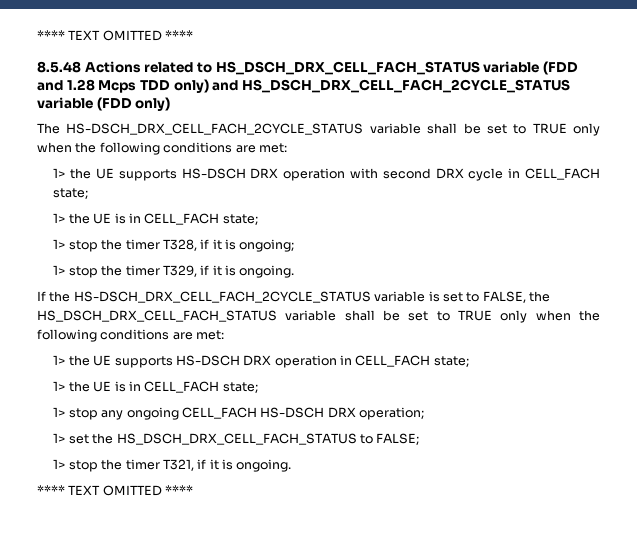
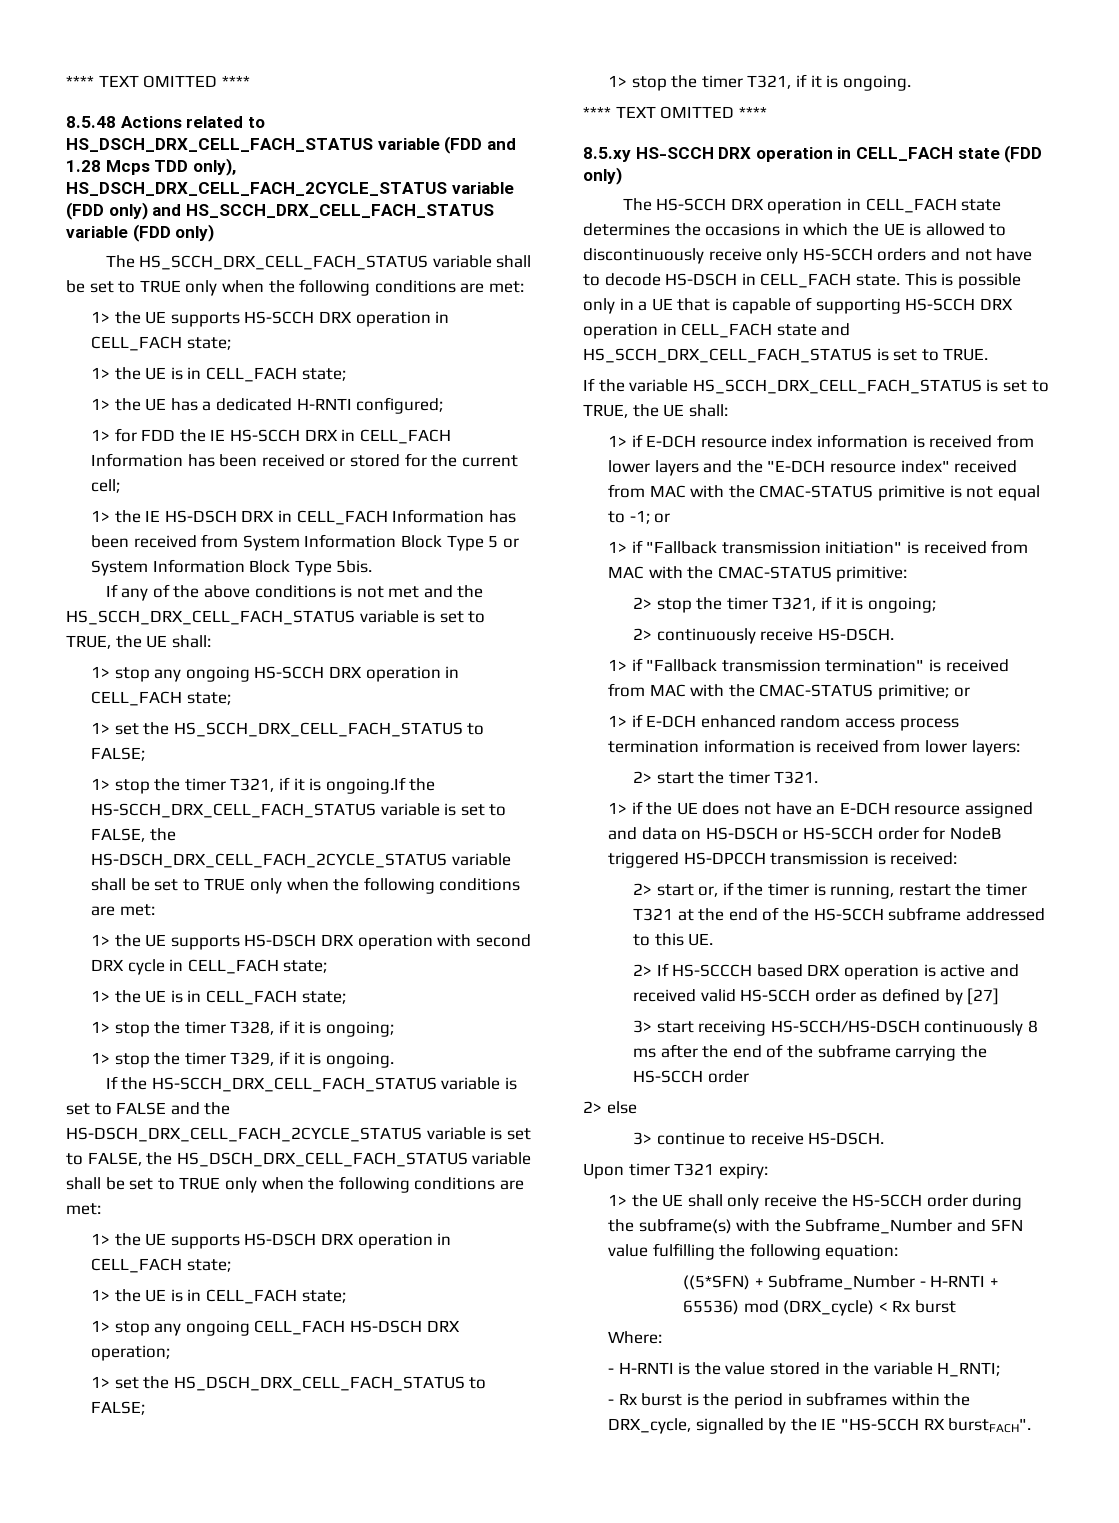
(170, 85) none -> [192,158,236,176] [66,182,514,196] [66,202,104,220] only), HS_DSCH_DRX_CELL_FACH_2CYCLE_STATUS variable (FDD
[241,79,570,93] HS_DSCH_DRX_CELL_FACH_2CYCLE_STATUS -> [185,204,494,218] HS_SCCH_DRX_CELL_FACH_STATUS
(60, 128) none -> [139,255,532,270] [66,279,524,296] [90,311,450,327] [90,336,231,351] [90,367,346,382] [90,397,444,414] [90,428,451,444] [90,453,518,467] [90,479,120,493] [90,509,516,525] [90,534,519,551] [90,559,373,576] [105,584,484,601] [66,610,486,625] [66,635,211,649] [90,666,460,682] [90,691,231,706] [90,722,485,737] [90,747,145,761] [90,777,436,794] [90,803,507,818] [90,828,176,842] HS_SCCH_DRX_CELL_FACH_STATUS variable shall be set to TRUE only when the following conditions are met: // 1> the UE supports HS-SCCH DRX operation in CELL_FACH state; // 1> the UE is in CELL_FACH state; // 1> the UE has a dedicated H-RNTI configured; // 1> for FDD the IE HS-SCCH DRX in CELL_FACH Information has been received or stored for the current cell; // 1> the IE HS-DSCH DRX in CELL_FACH Information has been received from System Information Block Type 5 or System Information Block Type 5bis. // If any of the above conditions is not met and the HS_SCCH_DRX_CELL_FACH_STATUS variable is set to TRUE, the UE shall: // 1> stop any ongoing HS-SCCH DRX operation in CELL_FACH state; // 1> set the HS_SCCH_DRX_CELL_FACH_STATUS to FALSE; // 1> stop the timer T321, if it is ongoing.If the HS-SCCH_DRX_CELL_FACH_STATUS variable is set to FALSE, the
(71, 296) none -> [151,1077,517,1092] [66,1102,231,1115] HS-SCCH_DRX_CELL_FACH_STATUS variable is set to FALSE and the
(194, 490) none -> [583,145,1043,163] [583,167,622,185] [622,198,1002,214] [583,223,1007,236] [583,248,1033,264] [583,273,1021,289] [583,297,1013,314] [583,323,851,339] [583,348,989,363] [583,378,1049,394] [583,404,728,418] [607,434,1034,448] [607,460,1018,476] [607,484,1040,501] [607,510,671,524] [607,540,1029,554] [607,566,908,582] [632,596,936,613] [632,628,894,644] [607,658,1009,672] [607,683,970,700] [607,714,959,731] [607,739,1020,756] [632,771,819,784] [607,801,1033,818] [607,826,1001,840] [607,852,958,868] [632,882,1027,899] [632,907,1045,921] [632,933,714,946] [632,963,1019,980] [632,988,1000,1005] [632,1020,1038,1036] [632,1044,987,1061] [632,1070,749,1083] [583,1101,637,1114] [632,1132,885,1145] [583,1163,768,1179] [607,1194,1023,1210] [607,1218,1023,1234] [607,1243,899,1260] [682,1274,999,1290] [682,1300,956,1316] [607,1331,662,1344] [607,1362,1001,1377] [607,1392,971,1409] [607,1418,1032,1434] // 8.5.xy HS-SCCH DRX operation in CELL_FACH state (FDD only) // The HS-SCCH DRX operation in CELL_FACH state determines the occasions in which the UE is allowed to discontinuously receive only HS-SCCH orders and not have to decode HS-DSCH in CELL_FACH state. This is possible only in a UE that is capable of supporting HS-SCCH DRX operation in CELL_FACH state and HS_SCCH_DRX_CELL_FACH_STATUS is set to TRUE. // If the variable HS_SCCH_DRX_CELL_FACH_STATUS is set to TRUE, the UE shall: // 1> if E-DCH resource index information is received from lower layers and the "E-DCH resource index" received from MAC with the CMAC-STATUS primitive is not equal to -1; or // 1> if "Fallback transmission initiation" is received from MAC with the CMAC-STATUS primitive: // 2> stop the timer T321, if it is ongoing; // 2> continuously receive HS-DSCH. // 1> if "Fallback transmission termination" is received from MAC with the CMAC-STATUS primitive; or // 1> if E-DCH enhanced random access process termination information is received from lower layers: // 2> start the timer T321. // 1> if the UE does not have an E-DCH resource assigned and data on HS-DSCH or HS-SCCH order for NodeB triggered HS-DPCCH transmission is received: // 2> start or, if the timer is running, restart the timer T321 at the end of the HS-SCCH subframe addressed to this UE. // 2> If HS-SCCCH based DRX operation is active and received valid HS-SCCH order as defined by [27] // 3> start receiving HS-SCCH/HS-DSCH continuously 8 ms after the end of the subframe carrying the HS-SCCH order // 2> else // 3> continue to receive HS-DSCH. // Upon timer T321 expiry: // 1> the UE shall only receive the HS-SCCH order during the subframe(s) with the Subframe_Number and SFN value fulfilling the following equation: // ((5*SFN) + Subframe_Number - H-RNTI + 65536) mod (DRX_cycle) < Rx burst // Where: // - H-RNTI is the value stored in the variable H_RNTI; // - Rx burst is the period in subframes within the DRX_cycle, signalled by the IE "HS-SCCH RX burstFACH".

